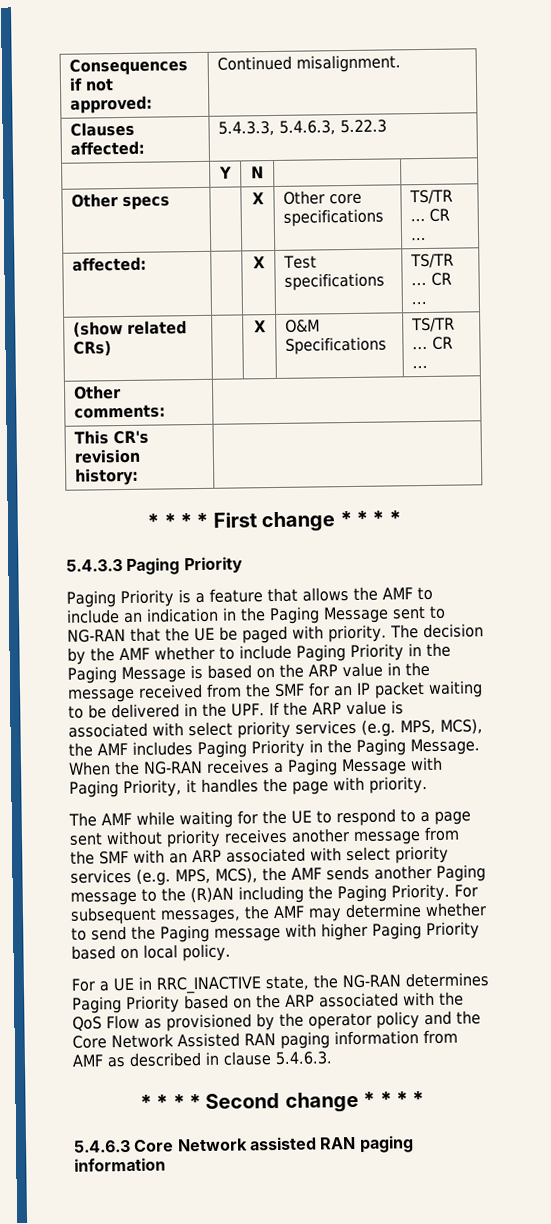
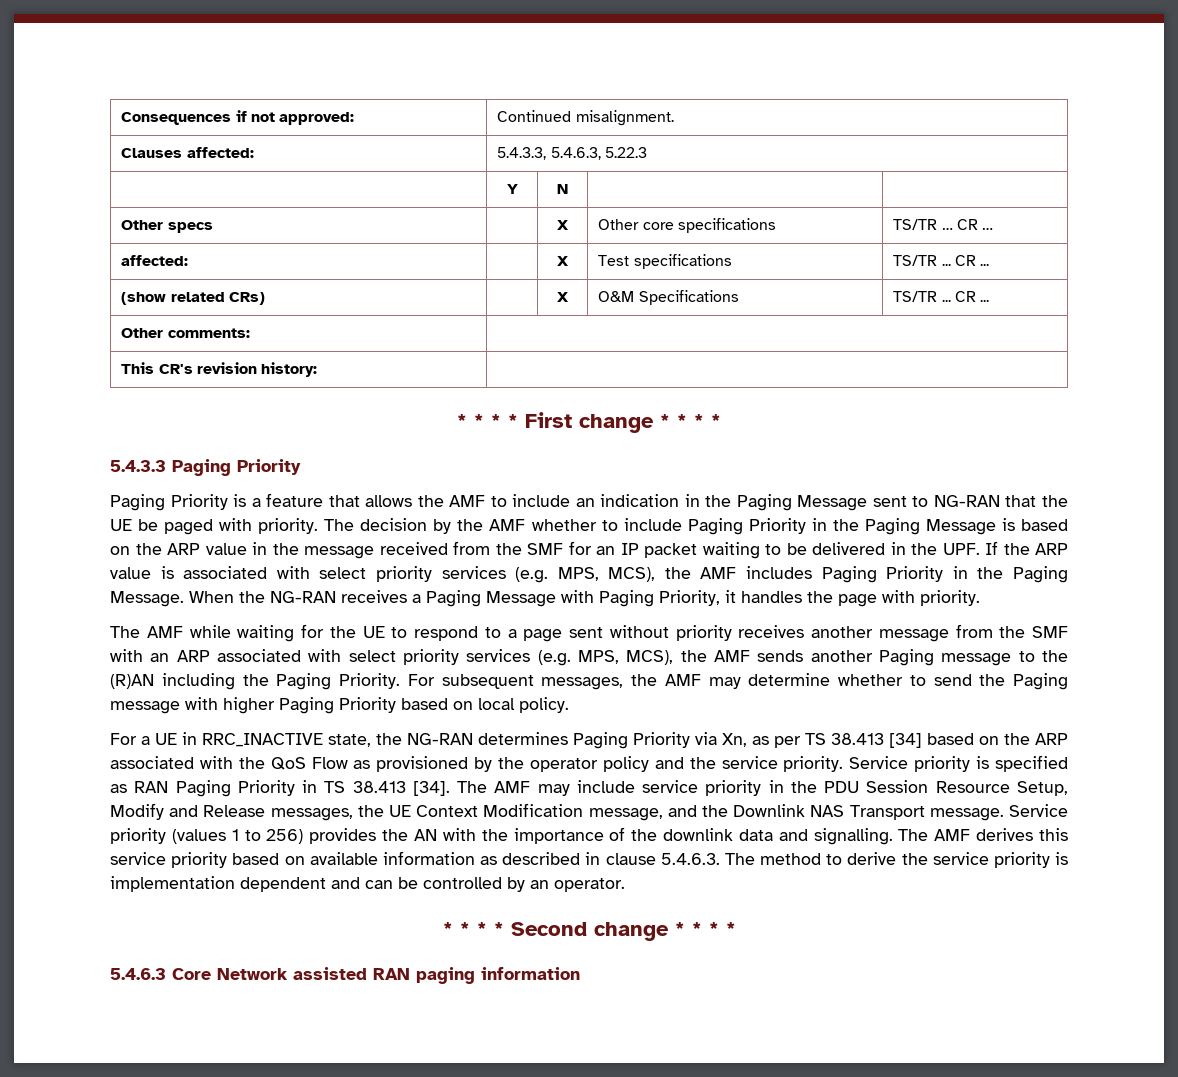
(180, 1004) none -> [695,732,922,748] via Xn, as per TS 38.413 [34]
[72,1029,458,1049] [72,1054,104,1067] Core Network Assisted RAN paging information from AMF -> [721,755,1069,772] [110,780,1069,797] [110,803,1069,821] [110,827,1069,845] [110,851,475,868] service priority. Service priority is specified as RAN Paging Priority in TS 38.413 [34]. The AMF may include service priority in the PDU Session Resource Setup, Modify and Release messages, the UE Context Modification message, and the Downlink NAS Transport message. Service priority (values 1 to 256) provides the AN with the importance of the downlink data and signalling. The AMF derives this service priority based on available information
(333, 1058) none -> [724,852,1068,868] [110,876,625,892] The method to derive the service priority is implementation dependent and can be controlled by an operator.

